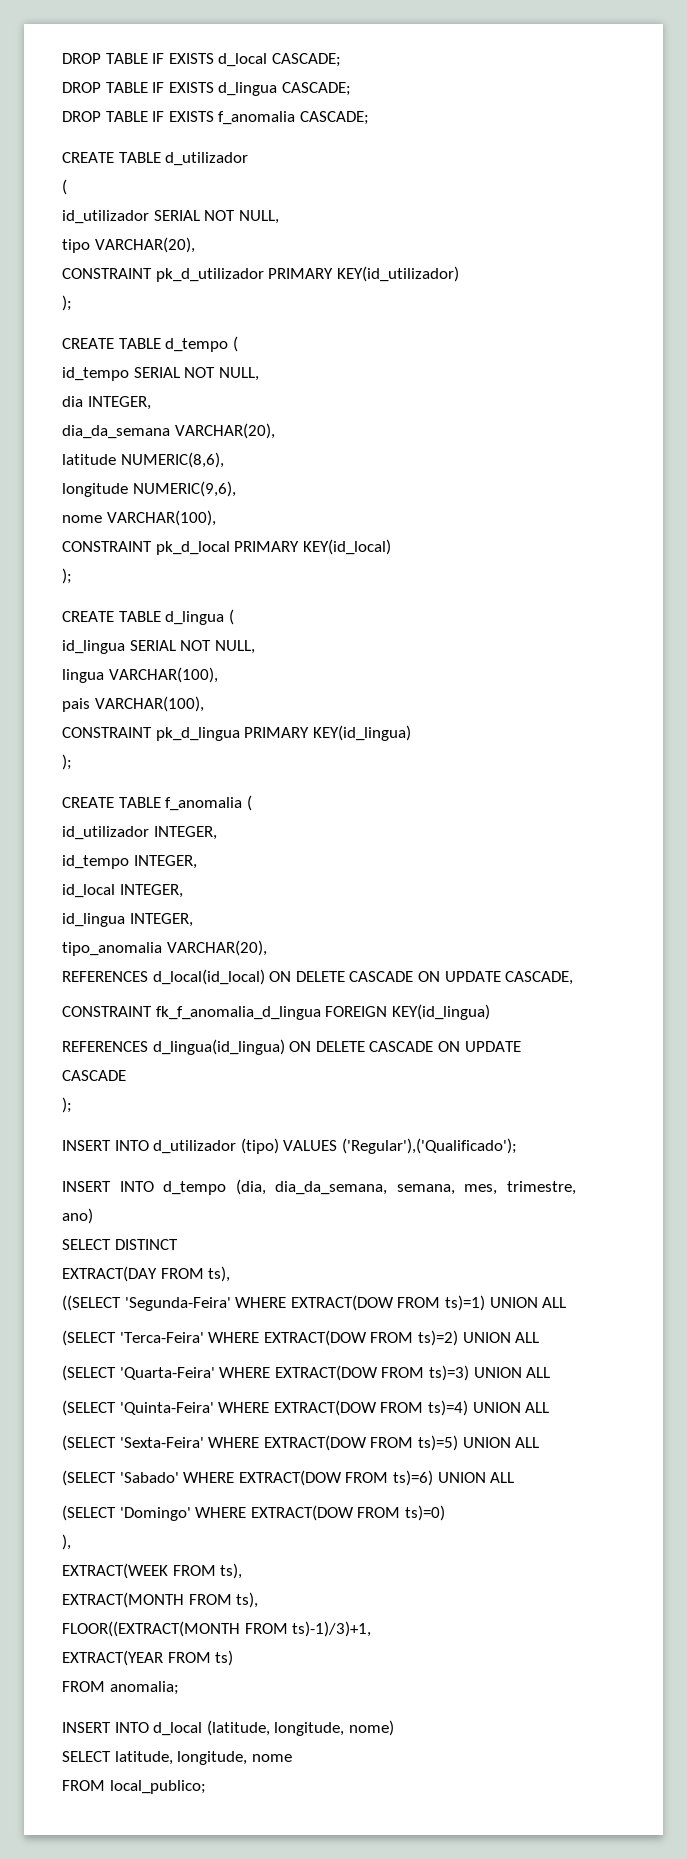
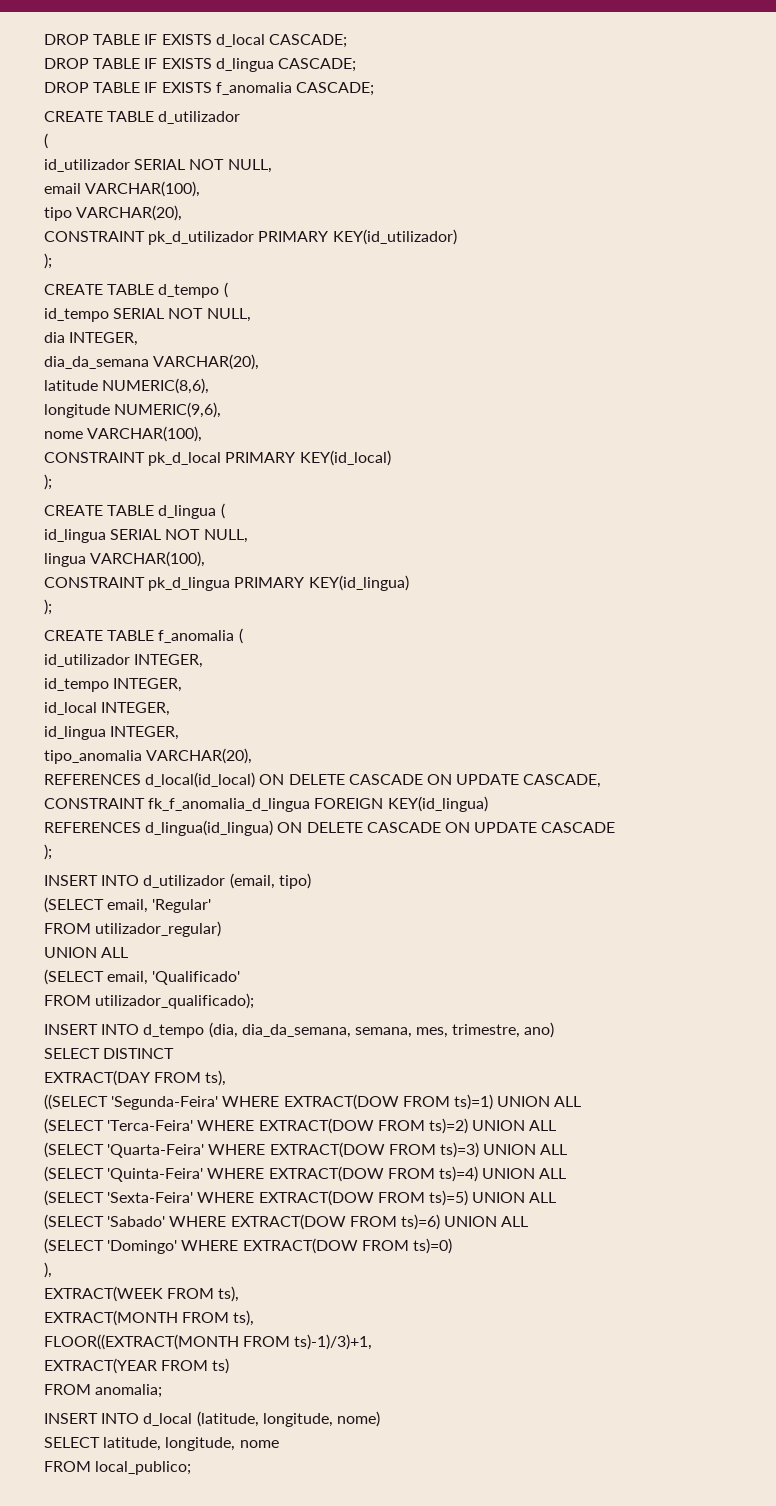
(279, 217) none -> [44,181,201,197] // email VARCHAR(100),
[62,696,204,712] // pais VARCHAR(100), -> (206, 559) none
[240,1138,517,1154] (tipo) VALUES ('Regular'),('Qualificado'); -> [229,873,311,889] [44,897,212,913] [44,921,222,937] [44,947,129,958] [44,969,241,985] [44,993,255,1009] (email, tipo) // (SELECT email, 'Regular' // FROM utilizador_regular) // UNION ALL // (SELECT email, 'Qualificado' // FROM utilizador_qualificado);

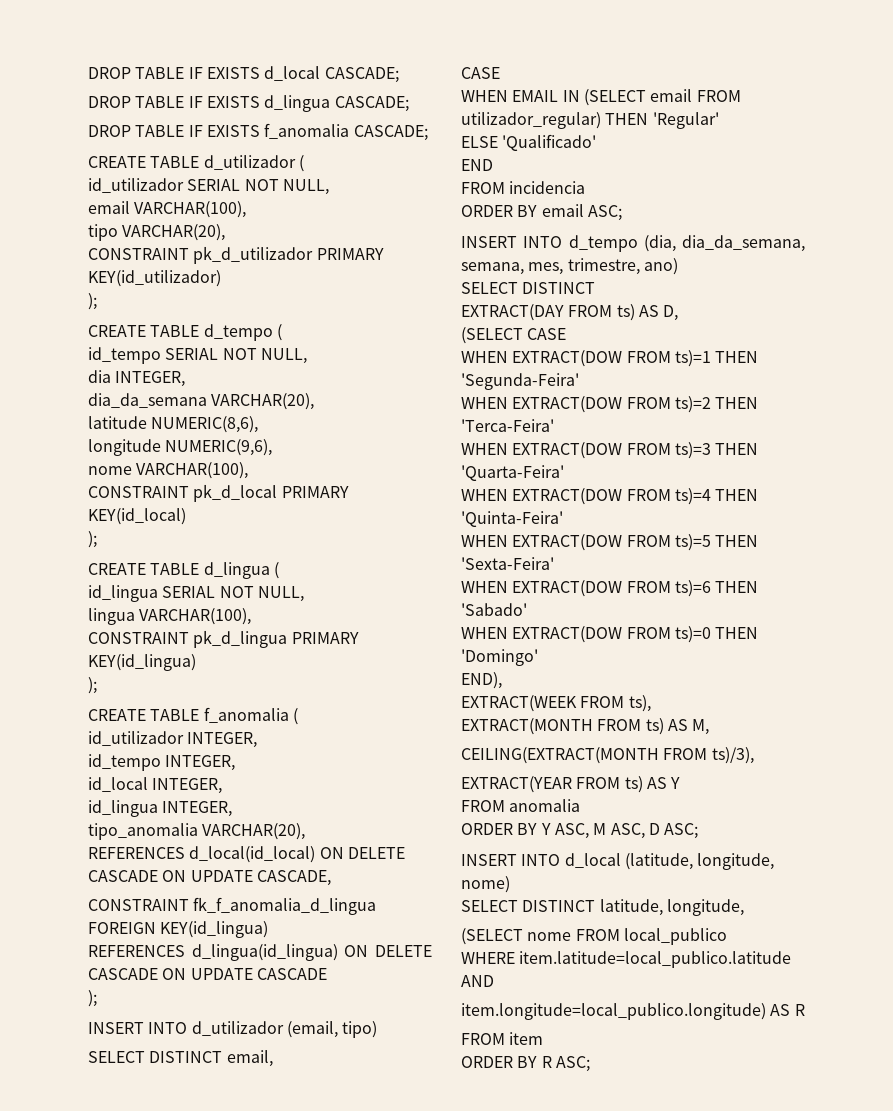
(241, 117) // -> (296, 162) none
[44,897,212,913] [44,921,222,937] [44,947,129,958] [44,969,149,985] (SELECT email, 'Regular' // FROM utilizador_regular) // UNION ALL // (SELECT email, -> [88,1050,273,1067] [461,67,500,79] [461,89,741,106] [461,112,719,129] [461,136,498,148] SELECT DISTINCT email, // CASE // WHEN EMAIL IN (SELECT email FROM utilizador_regular) THEN 'Regular' // ELSE
[44,993,255,1009] // FROM utilizador_qualificado); -> [461,159,493,171] [461,181,586,194] [461,204,622,221] // END // FROM incidencia // ORDER BY email ASC;
[205,1070,227,1086] [44,1094,582,1110] [44,1118,557,1134] [44,1142,568,1158] [44,1166,567,1182] [44,1190,557,1206] [44,1214,529,1230] [44,1238,452,1254] [44,1262,52,1278] ts), // ((SELECT 'Segunda-Feira' WHERE EXTRACT(DOW FROM ts)=1) UNION ALL // (SELECT 'Terca-Feira' WHERE EXTRACT(DOW FROM ts)=2) UNION ALL // (SELECT 'Quarta-Feira' WHERE EXTRACT(DOW FROM ts)=3) UNION ALL // (SELECT 'Quinta-Feira' WHERE EXTRACT(DOW FROM ts)=4) UNION ALL // (SELECT 'Sexta-Feira' WHERE EXTRACT(DOW FROM ts)=5) UNION ALL // (SELECT 'Sabado' WHERE EXTRACT(DOW FROM ts)=6) UNION ALL // (SELECT 'Domingo' WHERE EXTRACT(DOW FROM ts)=0) // ), -> [616,304,679,321] [461,327,567,344] [461,350,759,367] [461,373,579,390] [461,396,759,413] [461,419,554,432] [461,442,759,459] [461,465,564,481] [461,488,759,505] [461,511,563,527] [461,534,759,551] [461,557,554,570] [461,580,759,597] [461,603,527,616] [461,626,759,643] [461,649,538,666] [461,672,502,689] ts) AS D, // (SELECT CASE // WHEN EXTRACT(DOW FROM ts)=1 THEN 'Segunda-Feira' // WHEN EXTRACT(DOW FROM ts)=2 THEN 'Terca-Feira' // WHEN EXTRACT(DOW FROM ts)=3 THEN 'Quarta-Feira' // WHEN EXTRACT(DOW FROM ts)=4 THEN 'Quinta-Feira' // WHEN EXTRACT(DOW FROM ts)=5 THEN 'Sexta-Feira' // WHEN EXTRACT(DOW FROM ts)=6 THEN 'Sabado' // WHEN EXTRACT(DOW FROM ts)=0 THEN 'Domingo' // END),
[233,1310,255,1326] [44,1334,373,1350] ts), // FLOOR((EXTRACT(MONTH FROM ts)-1)/3)+1, -> [645,718,710,735] [461,747,754,764] ts) AS M, // CEILING(EXTRACT(MONTH FROM ts)/3),
[44,1384,163,1398] // FROM anomalia; -> [646,777,681,789] [461,799,581,812] [461,823,699,839] AS Y // FROM anomalia // ORDER BY Y ASC, M ASC, D ASC;
(100, 1442) none -> [522,900,596,912] DISTINCT
[239,1440,279,1448] [44,1461,192,1475] nome // FROM local_publico; -> [461,928,727,945] [461,951,792,968] [461,975,494,987] [461,1003,805,1020] [461,1032,544,1045] [461,1056,590,1072] // (SELECT nome FROM local_publico // WHERE item.latitude=local_publico.latitude AND // item.longitude=local_publico.longitude) AS R // FROM item // ORDER BY R ASC;

